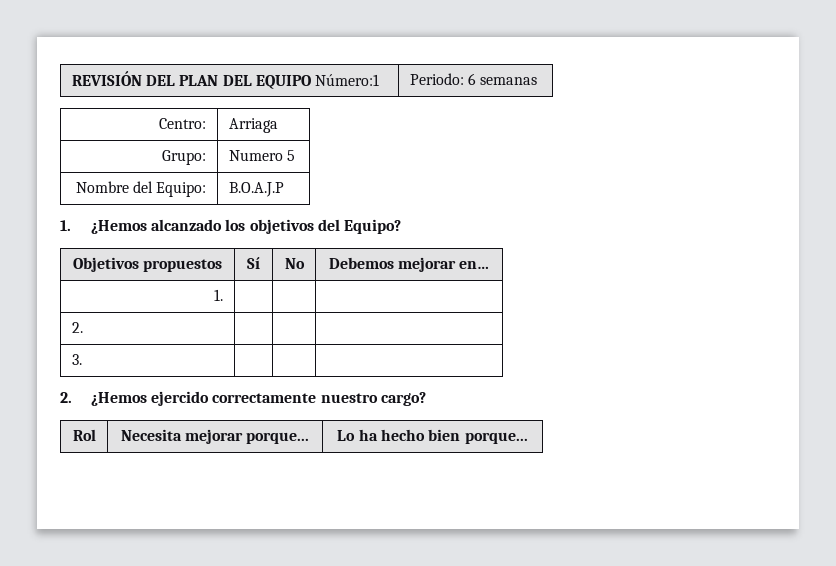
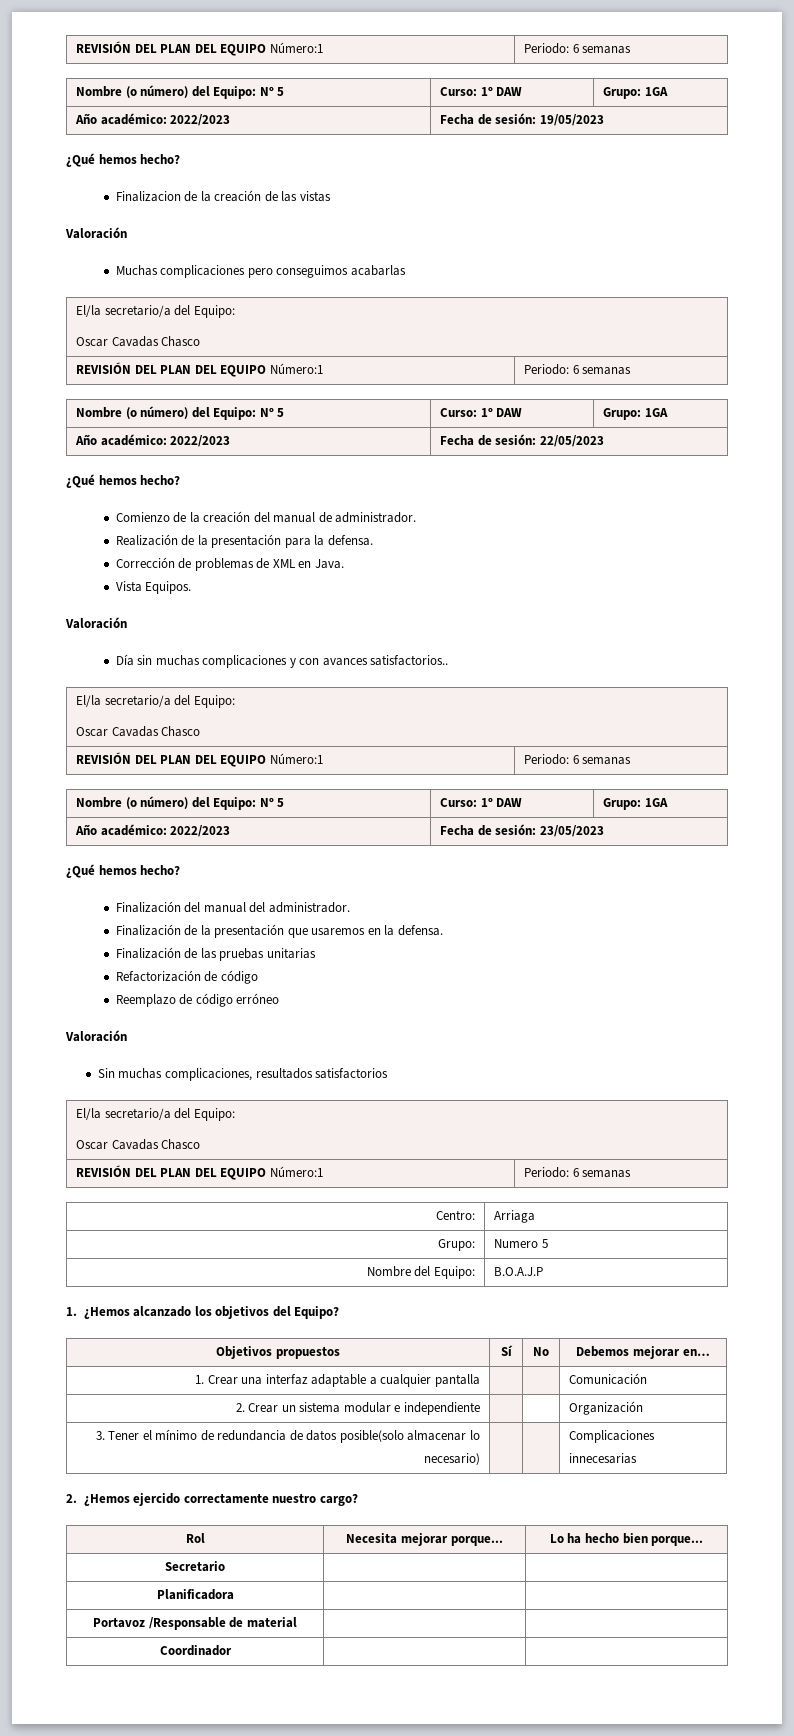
[71,71,380,89] [409,73,538,85] REVISIÓN DEL PLAN DEL EQUIPO Número:1 | Periodo: 6 semanas -> [76,41,323,56] [524,43,632,54] [76,85,285,99] [440,86,523,96] [603,87,668,99] [75,113,231,126] [440,113,604,126] [66,153,181,167] [115,190,331,202] [65,227,127,239] [115,265,406,278] [76,305,235,318] [76,336,201,347] [76,362,323,377] [524,364,632,375] [76,406,285,420] [440,407,523,417] [603,408,668,420] [75,434,231,447] [440,434,604,447] [66,474,181,488] [115,511,417,523] [115,534,373,548] [115,557,344,571] [115,581,192,594] [65,617,127,629] [115,654,449,668] [76,695,235,708] [76,726,201,737] [76,752,323,767] [524,754,632,765] [76,796,285,810] [440,797,523,807] [603,798,668,810] [75,824,231,837] [440,824,604,837] [66,864,181,878] [115,901,350,913] [115,924,443,938] [115,947,316,961] [115,970,258,984] [115,993,280,1007] [65,1030,127,1042] [97,1068,389,1081] [76,1108,235,1121] [76,1139,201,1150] [76,1165,323,1180] [524,1167,632,1178] REVISIÓN DEL PLAN DEL EQUIPO Número:1 | Periodo: 6 semanas // Nombre (o número) del Equipo: Nº 5 | Curso: 1º DAW | Grupo: 1GA // Año académico: 2022/2023 | Fecha de sesión: 19/05/2023 // ¿Qué hemos hecho? // Finalizacion de la creación de las vistas // Valoración // Muchas complicaciones pero conseguimos acabarlas // El/la secretario/a del Equipo: // Oscar Cavadas Chasco // REVISIÓN DEL PLAN DEL EQUIPO Número:1 | Periodo: 6 semanas // Nombre (o número) del Equipo: Nº 5 | Curso: 1º DAW | Grupo: 1GA // Año académico: 2022/2023 | Fecha de sesión: 22/05/2023 // ¿Qué hemos hecho? // Comienzo de la creación del manual de administrador. // Realización de la presentación para la defensa. // Corrección de problemas de XML en Java. // Vista Equipos. // Valoración // Día sin muchas complicaciones y con avances satisfactorios.. // El/la secretario/a del Equipo: // Oscar Cavadas Chasco // REVISIÓN DEL PLAN DEL EQUIPO Número:1 | Periodo: 6 semanas // Nombre (o número) del Equipo: Nº 5 | Curso: 1º DAW | Grupo: 1GA // Año académico: 2022/2023 | Fecha de sesión: 23/05/2023 // ¿Qué hemos hecho? // Finalización del manual del administrador. // Finalización de la presentación que usaremos en la defensa. // Finalización de las pruebas unitarias // Refactorización de código // Reemplazo de código erróneo // Valoración // Sin muchas complicaciones, resultados satisfactorios // El/la secretario/a del Equipo: // Oscar Cavadas Chasco // REVISIÓN DEL PLAN DEL EQUIPO Número:1 | Periodo: 6 semanas
[71,322,83,333] [71,354,82,365] | | | // 2. | | | // 3. | | | -> [207,1374,480,1387] [569,1373,648,1385] [235,1402,480,1415] [569,1401,644,1415] [95,1429,480,1443] [423,1453,480,1465] [569,1430,656,1443] [569,1453,638,1464] Crear una interfaz adaptable a cualquier pantalla | | | Comunicación // 2. Crear un sistema modular e independiente | | | Organización // 3. Tener el mínimo de redundancia de datos posible(solo almacenar lo necesario) | | | Complicaciones innecesarias
(528, 438) none -> [165,1561,225,1572] [156,1589,234,1600] [93,1617,297,1630] [159,1645,232,1656] // Secretario | | // Planificadora | | // Portavoz /Responsable de material | | // Coordinador | |

